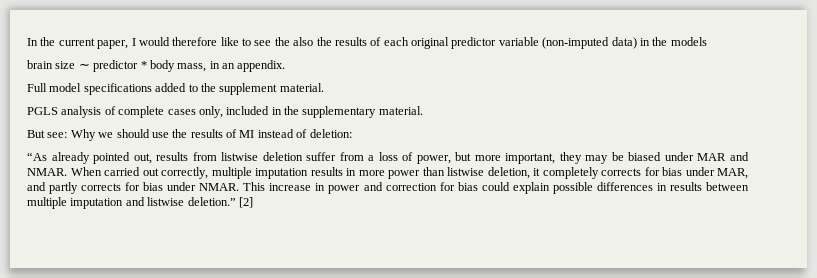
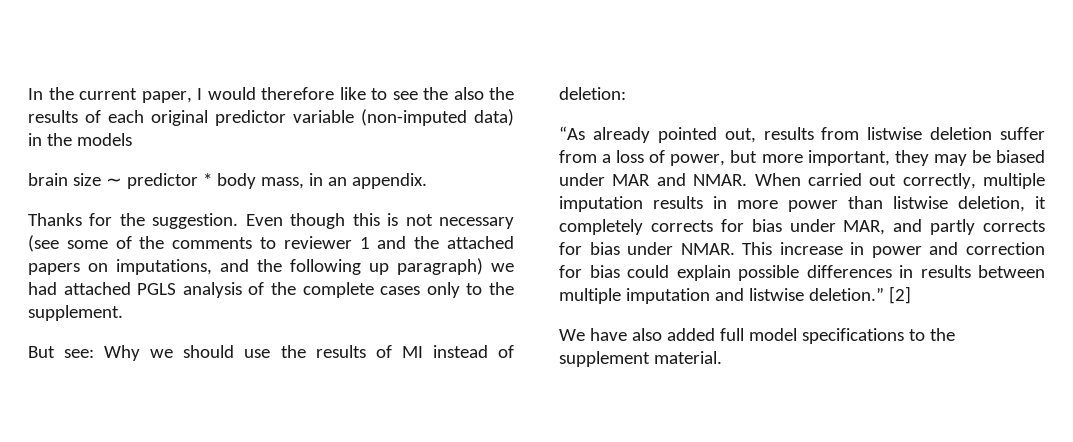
[27,83,324,95] Full model specifications added to the supplement material. // -> [28,213,514,229] [28,235,514,252] [28,258,514,275] [28,282,131,295] Thanks for the suggestion. Even though this is not necessary (see some of the comments to reviewer 1 and the attached papers on imputations, and the following up paragraph) we had attached
(116, 110) none -> [271,282,296,295] the
[198,106,423,118] only, included in the supplementary material. -> [426,282,515,298] [28,305,123,321] only to the supplement.
(253, 202) none -> [559,328,955,344] [559,351,722,367] // We have also added full model specifications to the supplement material.

